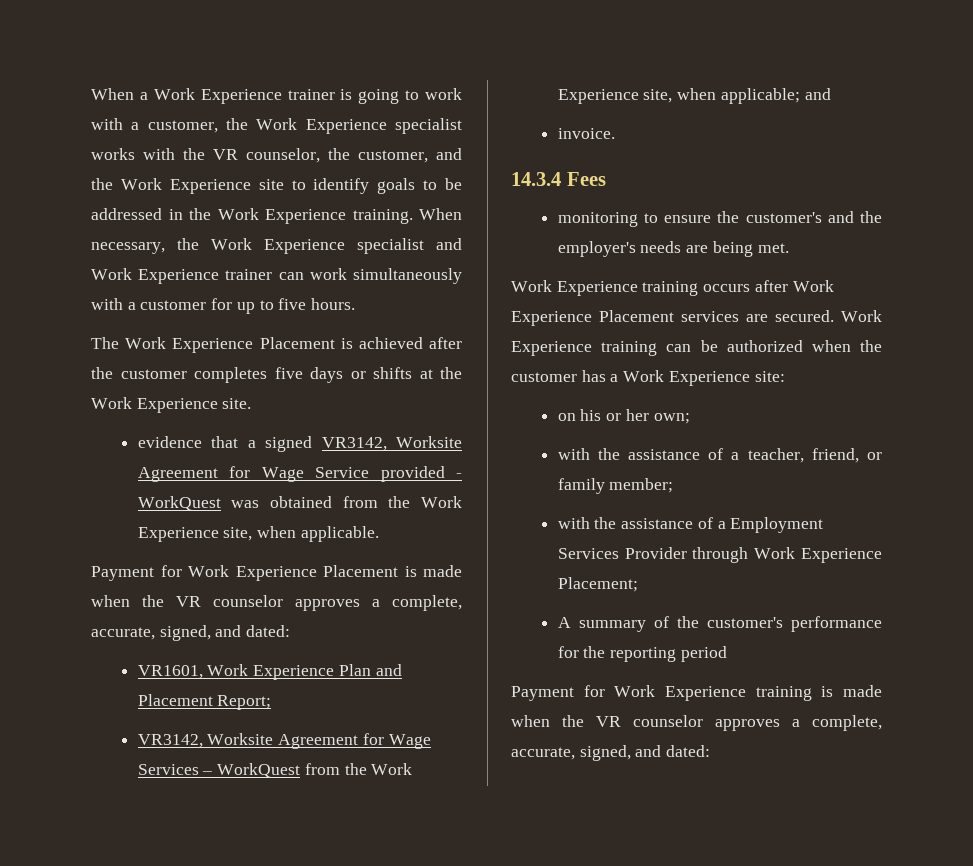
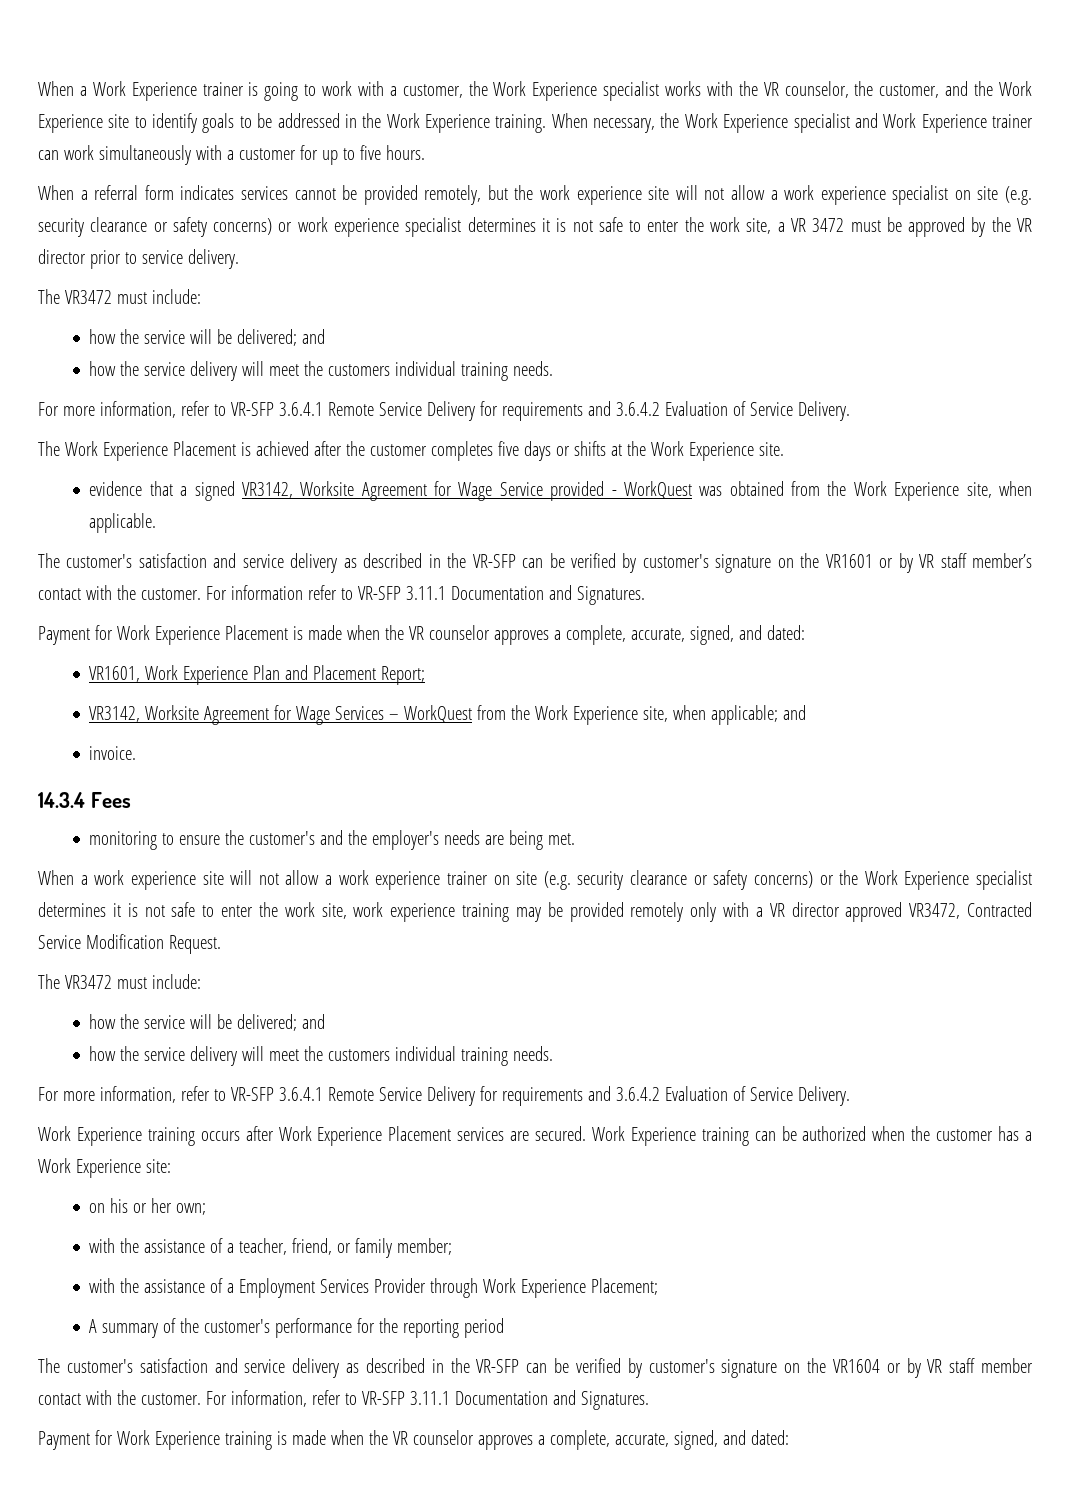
(356, 304) none -> [38,185,1032,205] [38,217,1033,237] [38,249,239,269] [38,289,201,304] [89,329,326,346] [89,361,554,381] [38,401,850,421] // When a referral form indicates services cannot be provided remotely, but the work experience site will not allow a work experience specialist on site (e.g. security clearance or safety concerns) or work experience specialist determines it is not safe to enter the work site, a VR 3472 must be approved by the VR director prior to service delivery. // The VR3472 must include: // how the service will be delivered; and // how the service delivery will meet the customers individual training needs. // For more information, refer to VR-SFP 3.6.4.1 Remote Service Delivery for requirements and 3.6.4.2 Evaluation of Service Delivery.
(379, 534) none -> [38,553,1032,573] [38,585,645,605] // The customer's satisfaction and service delivery as described in the VR-SFP can be verified by customer's signature on the VR1601 or by VR staff member’s contact with the customer. For information refer to VR-SFP 3.11.1 Documentation and Signatures.
(789, 248) none -> [38,870,1032,890] [38,902,1033,922] [38,934,221,954] [38,974,201,989] [89,1014,326,1031] [89,1046,554,1066] [38,1086,850,1106] // When a work experience site will not allow a work experience trainer on site (e.g. security clearance or safety concerns) or the Work Experience specialist determines it is not safe to enter the work site, work experience training may be provided remotely only with a VR director approved VR3472, Contracted Service Modification Request. // The VR3472 must include: // how the service will be delivered; and // how the service delivery will meet the customers individual training needs. // For more information, refer to VR-SFP 3.6.4.1 Remote Service Delivery for requirements and 3.6.4.2 Evaluation of Service Delivery.
(727, 654) none -> [38,1358,1033,1378] [38,1390,649,1410] // The customer's satisfaction and service delivery as described in the VR-SFP can be verified by customer's signature on the VR1604 or by VR staff member contact with the customer. For information, refer to VR-SFP 3.11.1 Documentation and Signatures.

